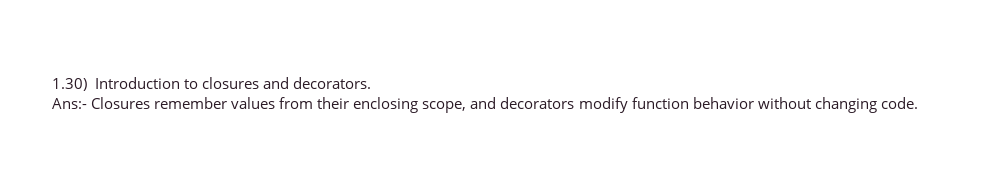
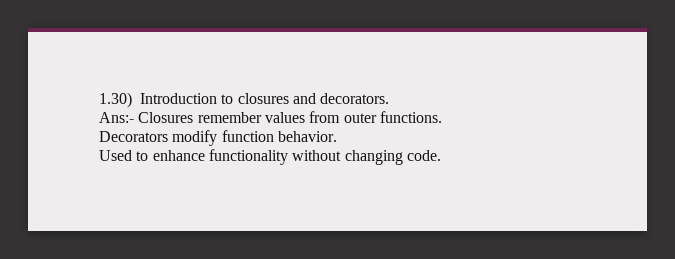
[317,97,754,113] their enclosing scope, and decorators modify function behavior -> [343,111,442,123] [99,130,337,146] [99,149,288,165] outer functions. // Decorators modify function behavior. // Used to enhance functionality

